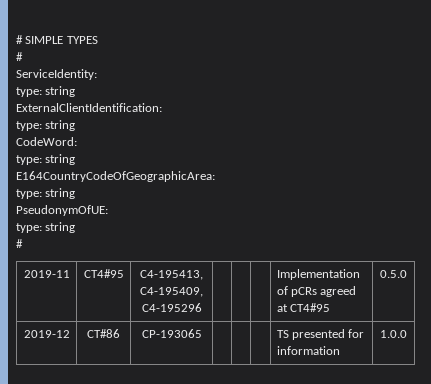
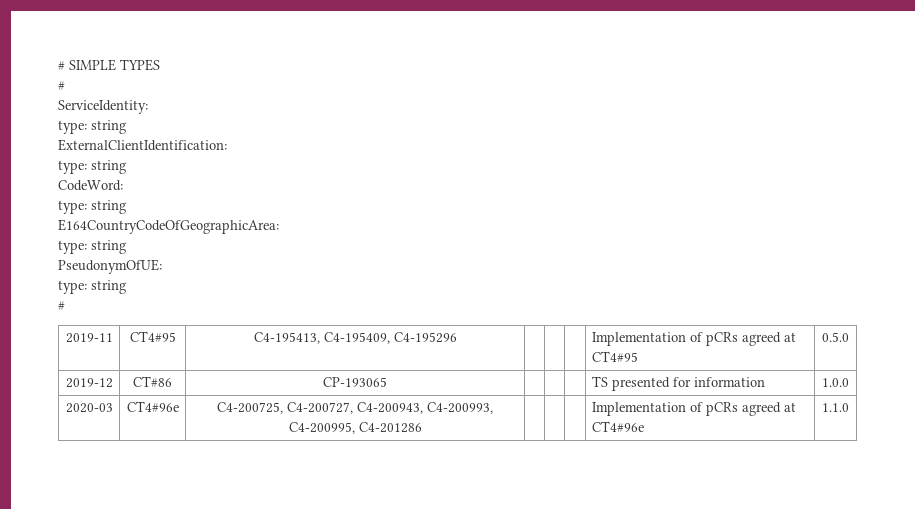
(407, 334) none -> [65,403,113,413] [126,401,179,412] [217,402,494,414] [288,422,422,434] [591,402,796,416] [591,421,644,432] [822,403,849,412] // 2020-03 | CT4#96e | C4-200725, C4-200727, C4-200943, C4-200993, C4-200995, C4-201286 | | | | Implementation of pCRs agreed at CT4#96e | 1.1.0

